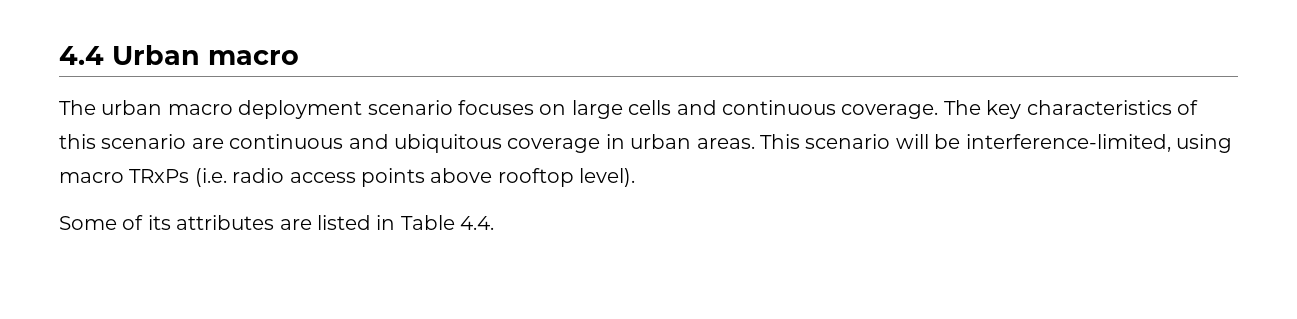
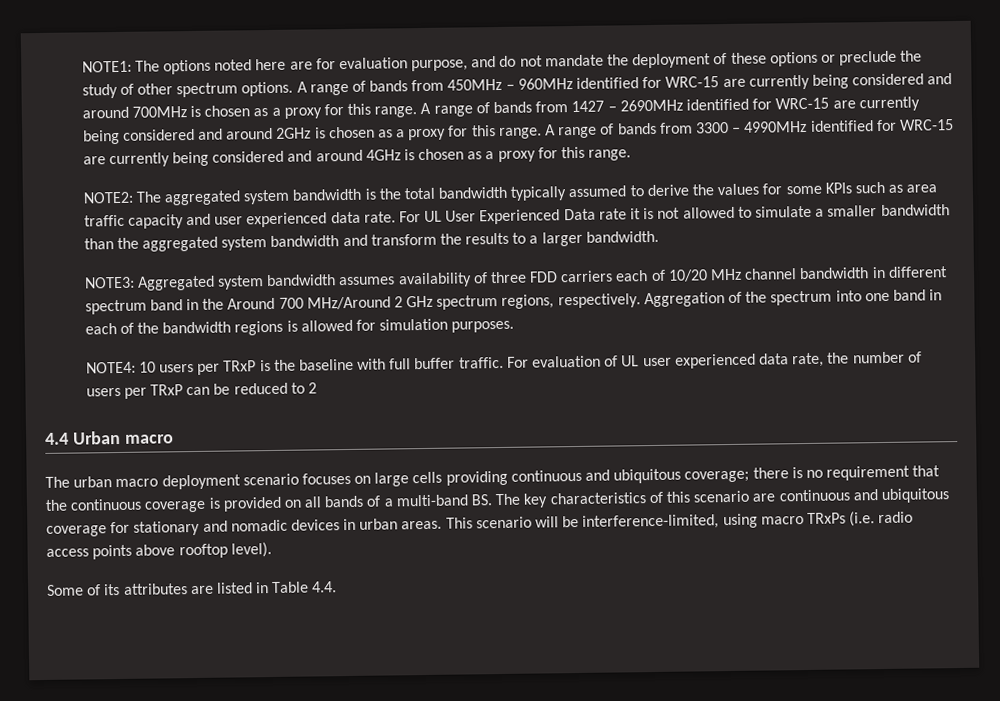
(59, 55) none -> [81,50,923,75] [81,73,953,99] [81,96,920,119] [82,119,954,145] [82,146,632,168] [82,181,938,206] [83,204,950,229] [83,230,659,252] [84,266,948,291] [84,289,943,315] [84,318,515,336] [85,351,922,375] [85,382,317,399] NOTE1: The options noted here are for evaluation purpose, and do not mandate the deployment of these options or preclude the study of other spectrum options. A range of bands from 450MHz – 960MHz identified for WRC-15 are currently being considered and around 700MHz is chosen as a proxy for this range. A range of bands from 1427 – 2690MHz identified for WRC-15 are currently being considered and around 2GHz is chosen as a proxy for this range. A range of bands from 3300 – 4990MHz identified for WRC-15 are currently being considered and around 4GHz is chosen as a proxy for this range. // NOTE2: The aggregated system bandwidth is the total bandwidth typically assumed to derive the values for some KPIs such as area traffic capacity and user experienced data rate. For UL User Experienced Data rate it is not allowed to simulate a smaller bandwidth than the aggregated system bandwidth and transform the results to a larger bandwidth. // NOTE3: Aggregated system bandwidth assumes availability of three FDD carriers each of 10/20 MHz channel bandwidth in different spectrum band in the Around 700 MHz/Around 2 GHz spectrum regions, respectively. Aggregation of the spectrum into one band in each of the bandwidth regions is allowed for simulation purposes. // NOTE4: 10 users per TRxP is the baseline with full buffer traffic. For evaluation of UL user experienced data rate, the number of users per TRxP can be reduced to 2 //
[676,100,939,119] and continuous coverage. -> [445,465,941,486] [45,494,494,513] providing continuous and ubiquitous coverage; there is no requirement that the continuous coverage is provided on all bands of a multi-band BS.
(601, 145) none -> [110,519,340,536] for stationary and nomadic devices

